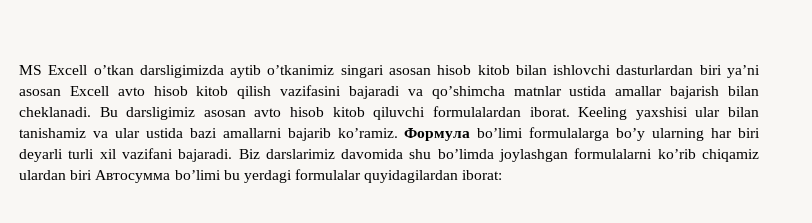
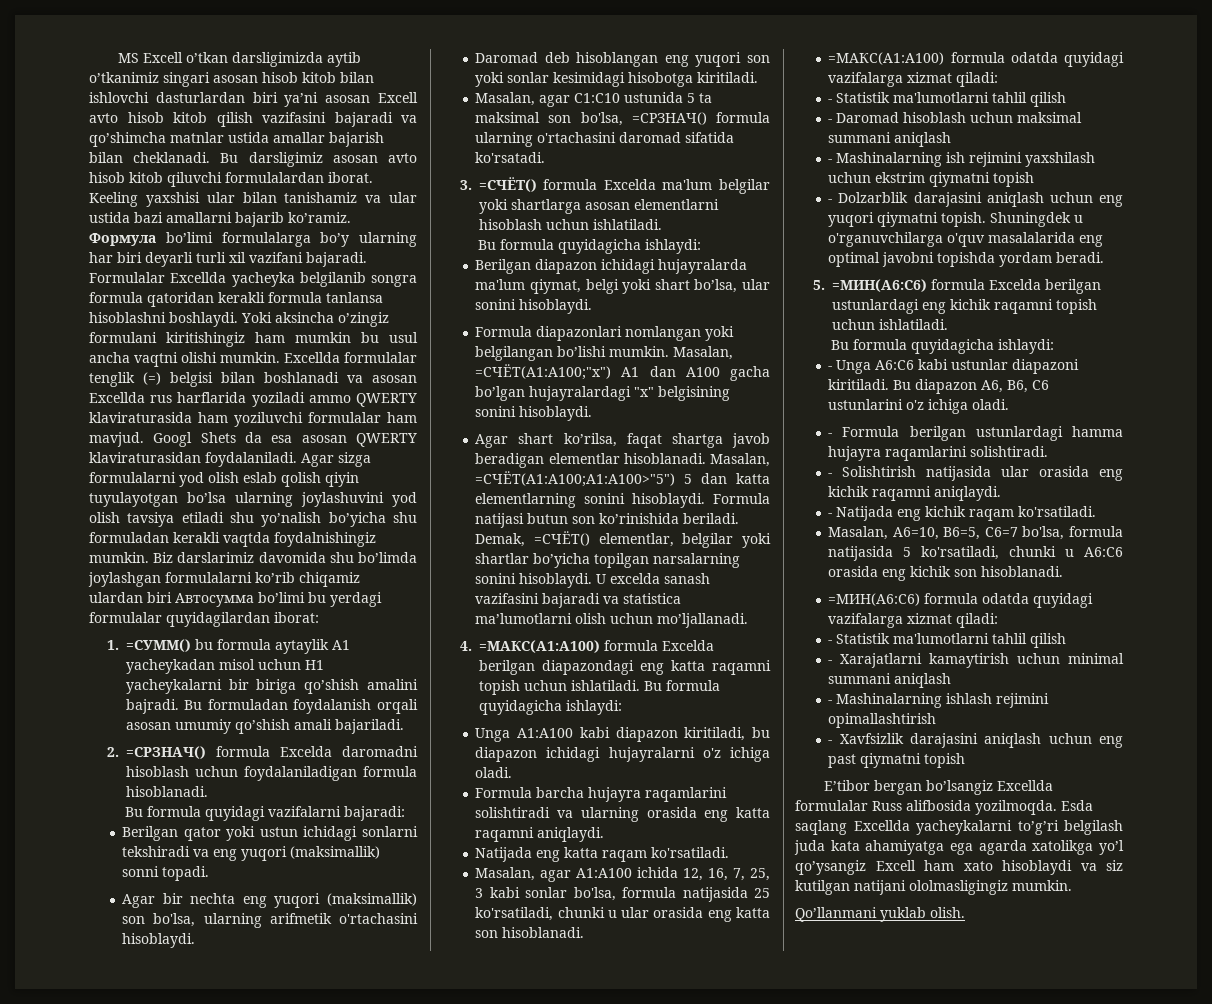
(233, 155) none -> [89,272,417,287] [89,292,383,307] [89,312,389,327] [89,332,418,347] [89,352,417,367] [89,372,417,387] [89,392,417,407] [89,412,417,427] [89,432,417,447] [89,452,371,467] [89,472,359,487] [89,492,417,507] [89,512,418,527] [89,532,376,547] [89,552,149,563] Formulalar Excellda yacheyka belgilanib songra formula qatoridan kerakli formula tanlansa hisoblashni boshlaydi. Yoki aksincha o’zingiz formulani kiritishingiz ham mumkin bu usul ancha vaqtni olishi mumkin. Excellda formulalar tenglik (=) belgisi bilan boshlanadi va asosan Excellda rus harflarida yoziladi ammo QWERTY klaviraturasida ham yoziluvchi formulalar ham mavjud. Googl Shets da esa asosan QWERTY klaviraturasidan foydalaniladi. Agar sizga formulalarni yod olish eslab qolish qiyin tuyulayotgan bo’lsa ularning joylashuvini yod olish tavsiya etiladi shu yo’nalish bo’yicha shu formuladan kerakli vaqtda foydalnishingiz mumkin.
(503, 175) none -> [106,639,350,654] [125,659,324,674] [125,679,418,694] [125,699,418,714] [125,719,404,734] [106,746,418,759] [125,766,417,781] [125,786,208,797] [124,806,405,821] [122,826,418,841] [122,846,381,861] [122,866,210,881] [122,893,417,908] [122,913,418,928] [122,933,196,948] [475,52,770,67] [475,72,759,87] [475,92,713,107] [475,112,770,126] [475,132,735,147] [475,152,546,163] [459,177,770,194] [478,199,719,214] [478,219,662,230] [477,239,701,254] [475,259,748,274] [475,279,770,294] [475,299,593,314] [475,326,735,341] [475,346,734,361] [475,364,770,381] [475,386,731,401] [475,406,593,421] [475,433,770,448] [475,453,770,468] [475,471,770,487] [475,493,770,508] [475,513,740,528] [475,531,771,548] [475,553,741,568] [475,573,711,588] [475,593,682,608] [475,613,749,628] [459,640,714,653] [478,660,771,675] [478,680,720,695] [478,700,622,715] [475,727,770,742] [475,747,770,762] [475,767,513,778] [475,787,728,802] [475,807,770,822] [475,827,605,842] [475,847,730,862] [475,867,770,882] [475,887,770,902] [475,907,770,922] [475,927,585,938] [828,52,1124,67] [828,72,999,87] [828,92,1067,107] [828,112,1083,123] [828,132,952,147] [828,152,1096,167] [828,172,1035,187] [828,192,1123,207] [828,212,1084,227] [828,232,1104,247] [828,252,1105,267] [812,279,1101,294] [831,299,1097,314] [831,319,948,330] [830,339,1054,354] [828,359,1080,374] [828,379,1050,394] [828,399,1010,414] [828,426,1123,441] [828,446,1049,461] [828,466,1123,481] [828,486,1002,501] [828,506,1097,521] [828,526,1123,540] [828,546,1123,561] [828,566,1064,581] [828,593,1094,608] [828,613,999,628] [828,633,1067,648] [828,653,1124,668] [828,673,952,688] [828,693,1050,708] [828,713,937,728] [828,733,1123,748] [828,753,966,768] [824,780,1054,795] [795,800,1093,815] [795,820,1123,835] [794,840,1124,855] [795,860,1123,875] [795,880,1072,895] [795,907,965,922] // 1. =СУММ() bu formula aytaylik A1 yacheykadan misol uchun H1 yacheykalarni bir biriga qo’shish amalini bajradi. Bu formuladan foydalanish orqali asosan umumiy qo’shish amali bajariladi. // 2. =СРЗНАЧ() formula Excelda daromadni hisoblash uchun foydalaniladigan formula hisoblanadi. // Bu formula quyidagi vazifalarni bajaradi: // Berilgan qator yoki ustun ichidagi sonlarni tekshiradi va eng yuqori (maksimallik) sonni topadi. // Agar bir nechta eng yuqori (maksimallik) son bo'lsa, ularning arifmetik o'rtachasini hisoblaydi. // Daromad deb hisoblangan eng yuqori son yoki sonlar kesimidagi hisobotga kiritiladi. // Masalan, agar C1:C10 ustunida 5 ta maksimal son bo'lsa, =СРЗНАЧ() formula ularning o'rtachasini daromad sifatida ko'rsatadi. // 3. =СЧЁТ() formula Excelda ma'lum belgilar yoki shartlarga asosan elementlarni hisoblash uchun ishlatiladi. // Bu formula quyidagicha ishlaydi: // Berilgan diapazon ichidagi hujayralarda ma'lum qiymat, belgi yoki shart bo’lsa, ular sonini hisoblaydi. // Formula diapazonlari nomlangan yoki belgilangan bo’lishi mumkin. Masalan, =СЧЁТ(A1:A100;"x") A1 dan A100 gacha bo’lgan hujayralardagi "x" belgisining sonini hisoblaydi. // Agar shart ko’rilsa, faqat shartga javob beradigan elementlar hisoblanadi. Masalan, =СЧЁТ(A1:A100;A1:A100>"5") 5 dan katta elementlarning sonini hisoblaydi. Formula natijasi butun son ko’rinishida beriladi. Demak, =СЧЁТ() elementlar, belgilar yoki shartlar bo’yicha topilgan narsalarning sonini hisoblaydi. U excelda sanash vazifasini bajaradi va statistica ma’lumotlarni olish uchun mo’ljallanadi. // 4. =МАКС(A1:A100) formula Excelda berilgan diapazondagi eng katta raqamni topish uchun ishlatiladi. Bu formula quyidagicha ishlaydi: // Unga A1:A100 kabi diapazon kiritiladi, bu diapazon ichidagi hujayralarni o'z ichiga oladi. // Formula barcha hujayra raqamlarini solishtiradi va ularning orasida eng katta raqamni aniqlaydi. // Natijada eng katta raqam ko'rsatiladi. // Masalan, agar A1:A100 ichida 12, 16, 7, 25, 3 kabi sonlar bo'lsa, formula natijasida 25 ko'rsatiladi, chunki u ular orasida eng katta son hisoblanadi. // =МАКС(A1:A100) formula odatda quyidagi vazifalarga xizmat qiladi: // - Statistik ma'lumotlarni tahlil qilish // - Daromad hisoblash uchun maksimal summani aniqlash // - Mashinalarning ish rejimini yaxshilash uchun ekstrim qiymatni topish // - Dolzarblik darajasini aniqlash uchun eng yuqori qiymatni topish. Shuningdek u o'rganuvchilarga o'quv masalalarida eng optimal javobni topishda yordam beradi. // 5. =МИН(A6:C6) formula Excelda berilgan ustunlardagi eng kichik raqamni topish uchun ishlatiladi. // Bu formula quyidagicha ishlaydi: // - Unga A6:C6 kabi ustunlar diapazoni kiritiladi. Bu diapazon A6, B6, C6 ustunlarini o'z ichiga oladi. // - Formula berilgan ustunlardagi hamma hujayra raqamlarini solishtiradi. // - Solishtirish natijasida ular orasida eng kichik raqamni aniqlaydi. // - Natijada eng kichik raqam ko'rsatiladi. // Masalan, A6=10, B6=5, C6=7 bo'lsa, formula natijasida 5 ko'rsatiladi, chunki u A6:C6 orasida eng kichik son hisoblanadi. // =МИН(A6:C6) formula odatda quyidagi vazifalarga xizmat qiladi: // - Statistik ma'lumotlarni tahlil qilish // - Xarajatlarni kamaytirish uchun minimal summani aniqlash // - Mashinalarning ishlash rejimini opimallashtirish // - Xavfsizlik darajasini aniqlash uchun eng past qiymatni topish // E’tibor bergan bo’lsangiz Excellda formulalar Russ alifbosida yozilmoqda. Esda saqlang Excellda yacheykalarni to’g’ri belgilash juda kata ahamiyatga ega agarda xatolikga yo’l qo’ysangiz Excell ham xato hisoblaydi va siz kutilgan natijani ololmasligingiz mumkin. // Qo’llanmani yuklab olish.

